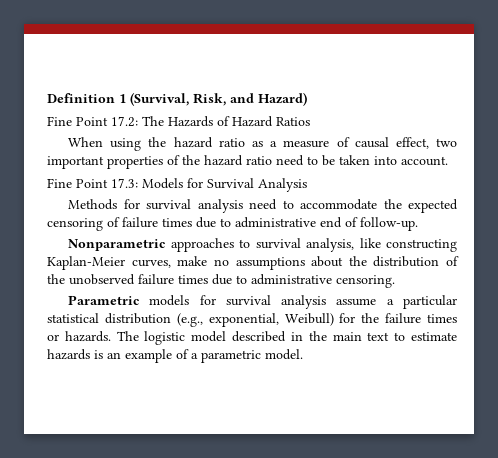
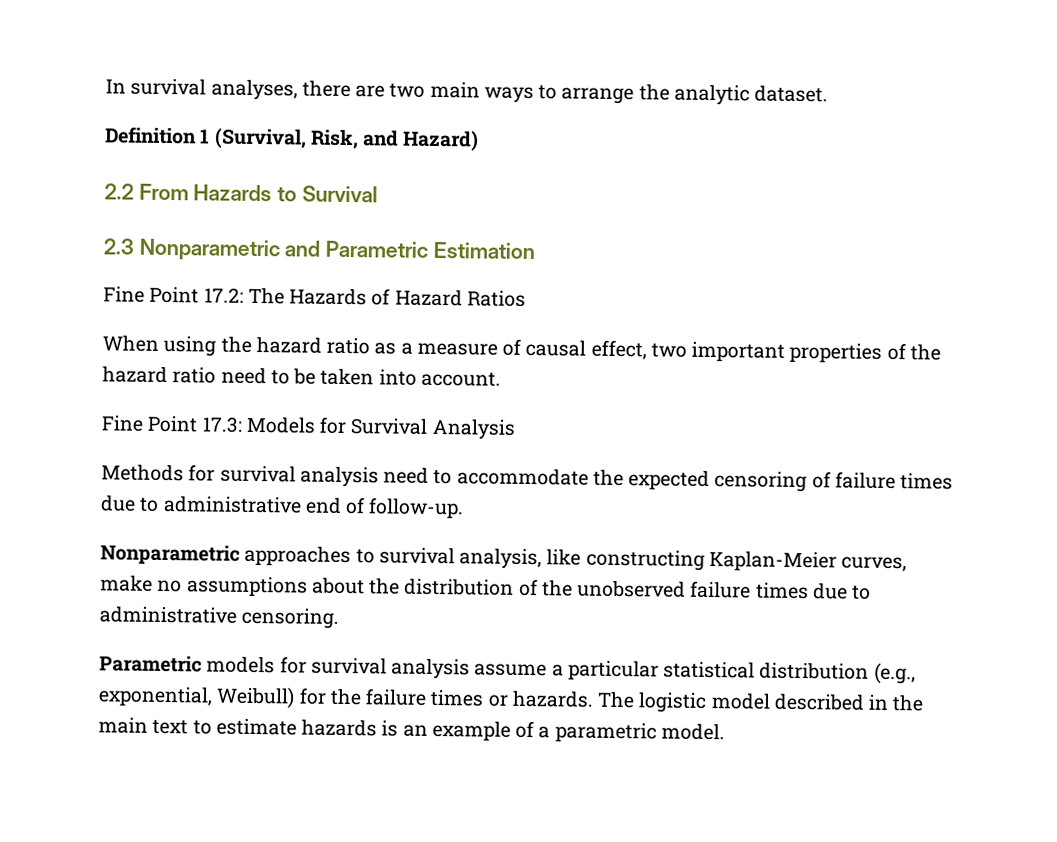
(47, 98) none -> [105,78,829,106] In survival analyses, there are two main ways to arrange the analytic dataset. //
(307, 99) none -> [104,183,378,203] [103,238,535,262] // 2.2 From Hazards to Survival // 2.3 Nonparametric and Parametric Estimation

